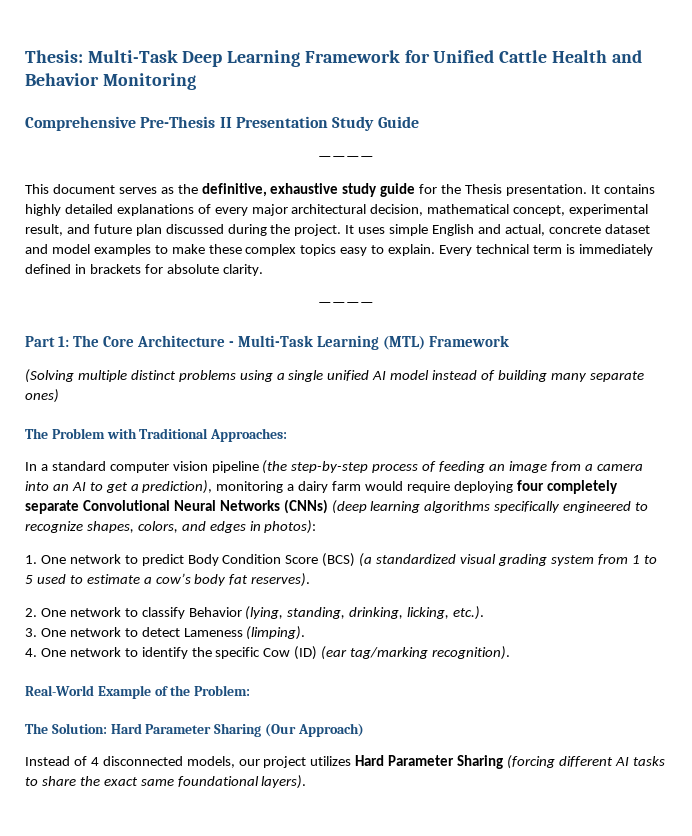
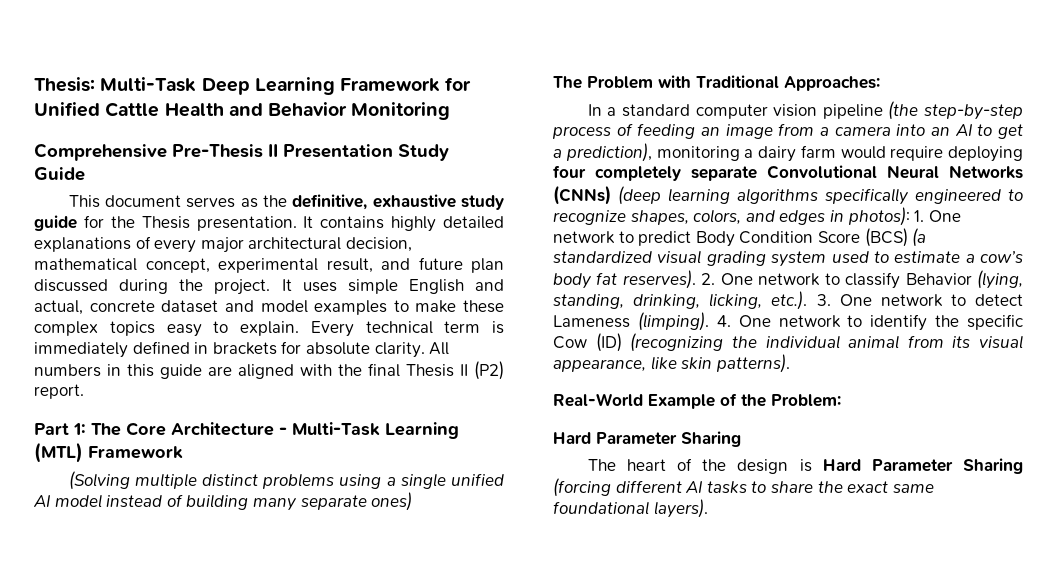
[318,156,374,161] // ———— -> (85, 174) none
[318,302,374,307] // ———— -> [429,342,450,355] [34,361,504,380] [34,384,84,399] All numbers in this guide are aligned with the final Thesis II (P2) report.
(317, 527) // -> (910, 216) none
[597,554,657,565] [25,575,33,584] from 1 to 5 -> (827, 259) none
(311, 580) // -> (696, 279) none
(485, 613) // -> (808, 300) none
(306, 633) // -> (709, 321) none
[321,646,511,660] (ear tag/marking recognition). -> [630,333,1023,352] [553,354,790,373] (recognizing the individual animal from its visual appearance, like skin patterns).
[25,723,364,737] [25,756,352,768] The Solution: Hard Parameter Sharing (Our Approach) // Instead of 4 disconnected models, our project utilizes -> [553,431,741,447] [587,458,812,474] Hard Parameter Sharing // The heart of the design is

